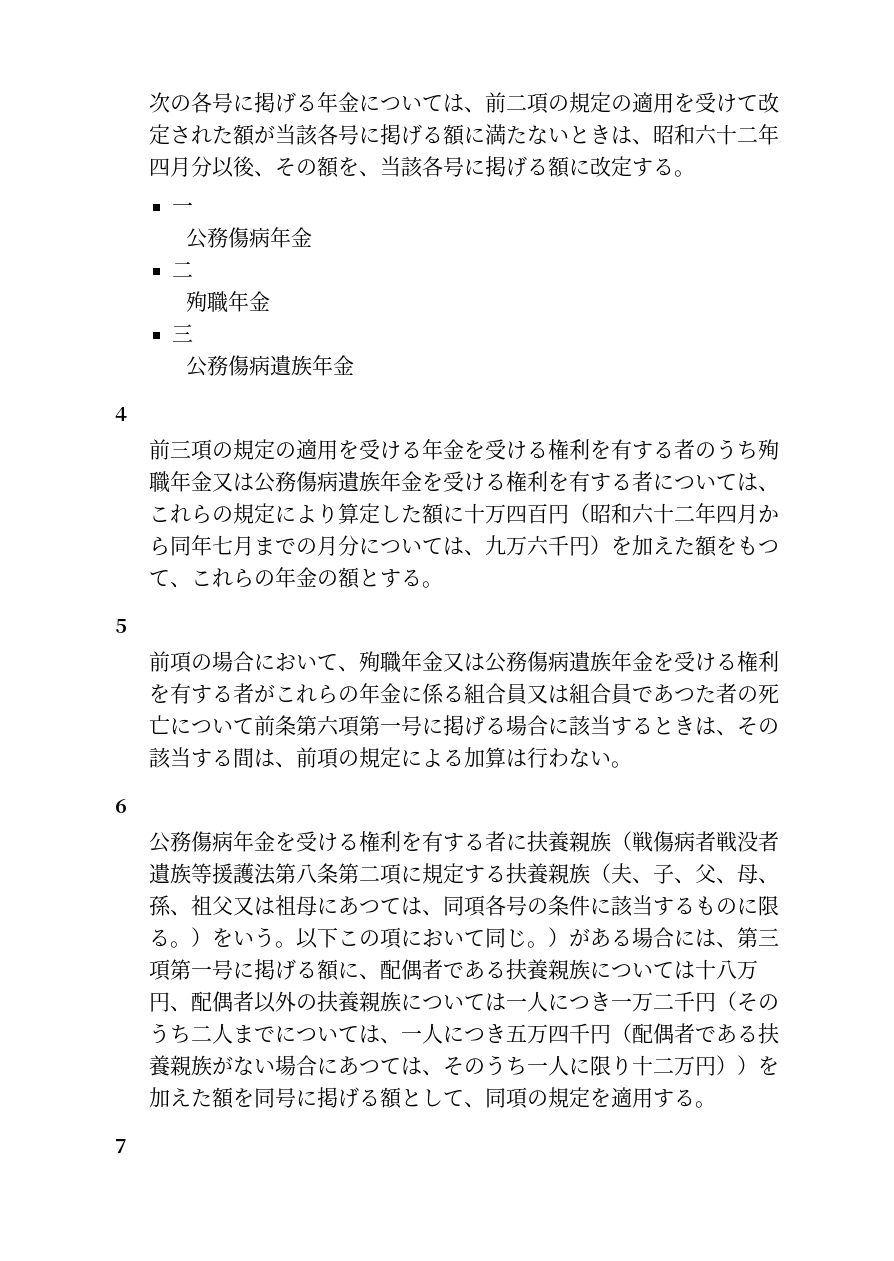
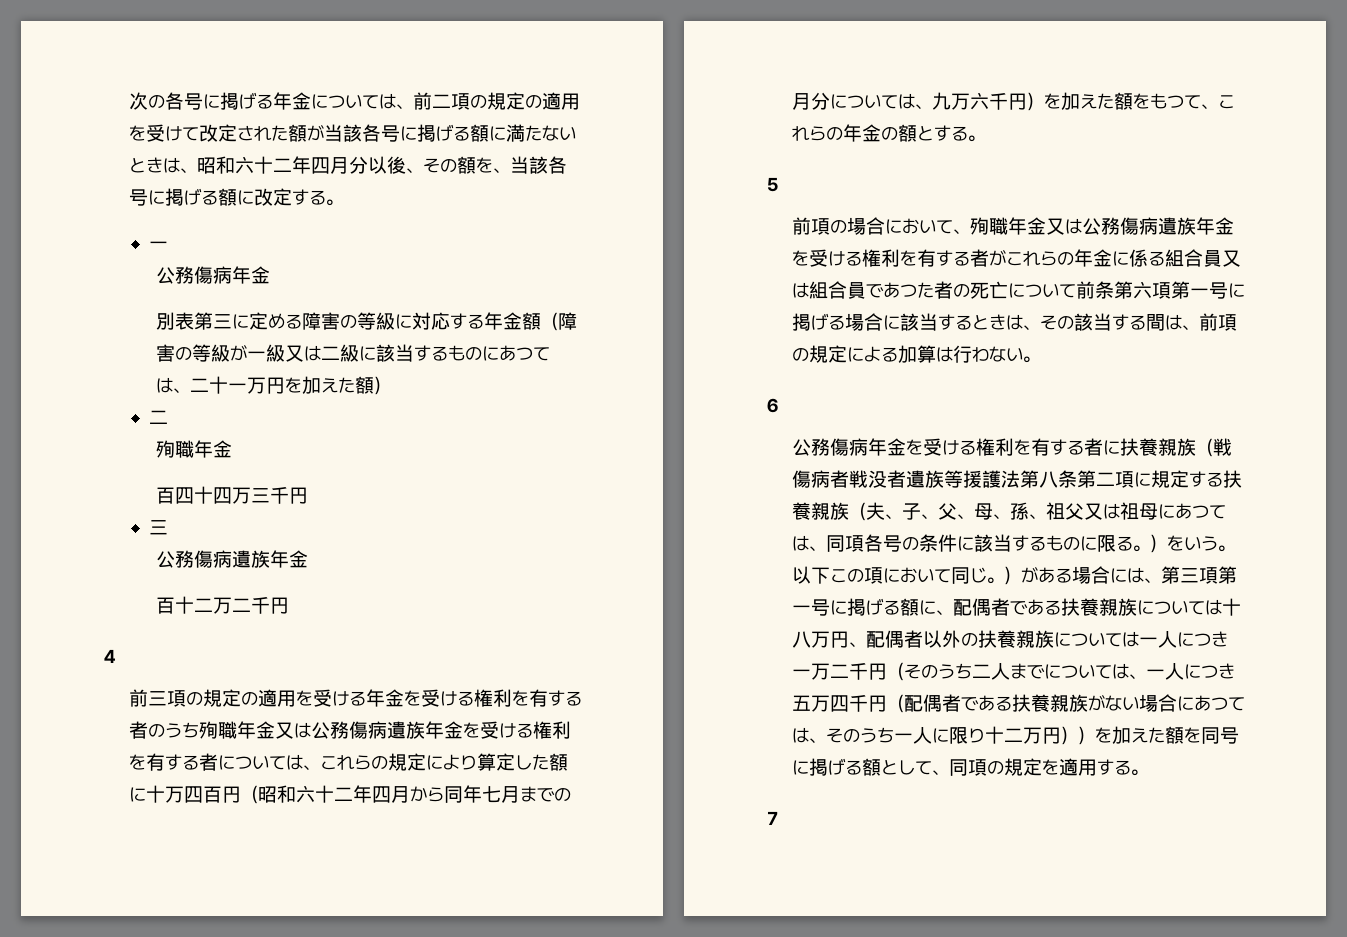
(312, 237) none -> [156,312,578,331] [156,344,551,362] [156,376,392,395] // 別表第三に定める障害の等級に対応する年金額（障害の等級が一級又は二級に該当するものにあつては、二十一万円を加えた額）
(270, 301) none -> [156,486,309,504] // 百四十四万三千円
(354, 365) none -> [156,596,290,614] // 百十二万二千円

